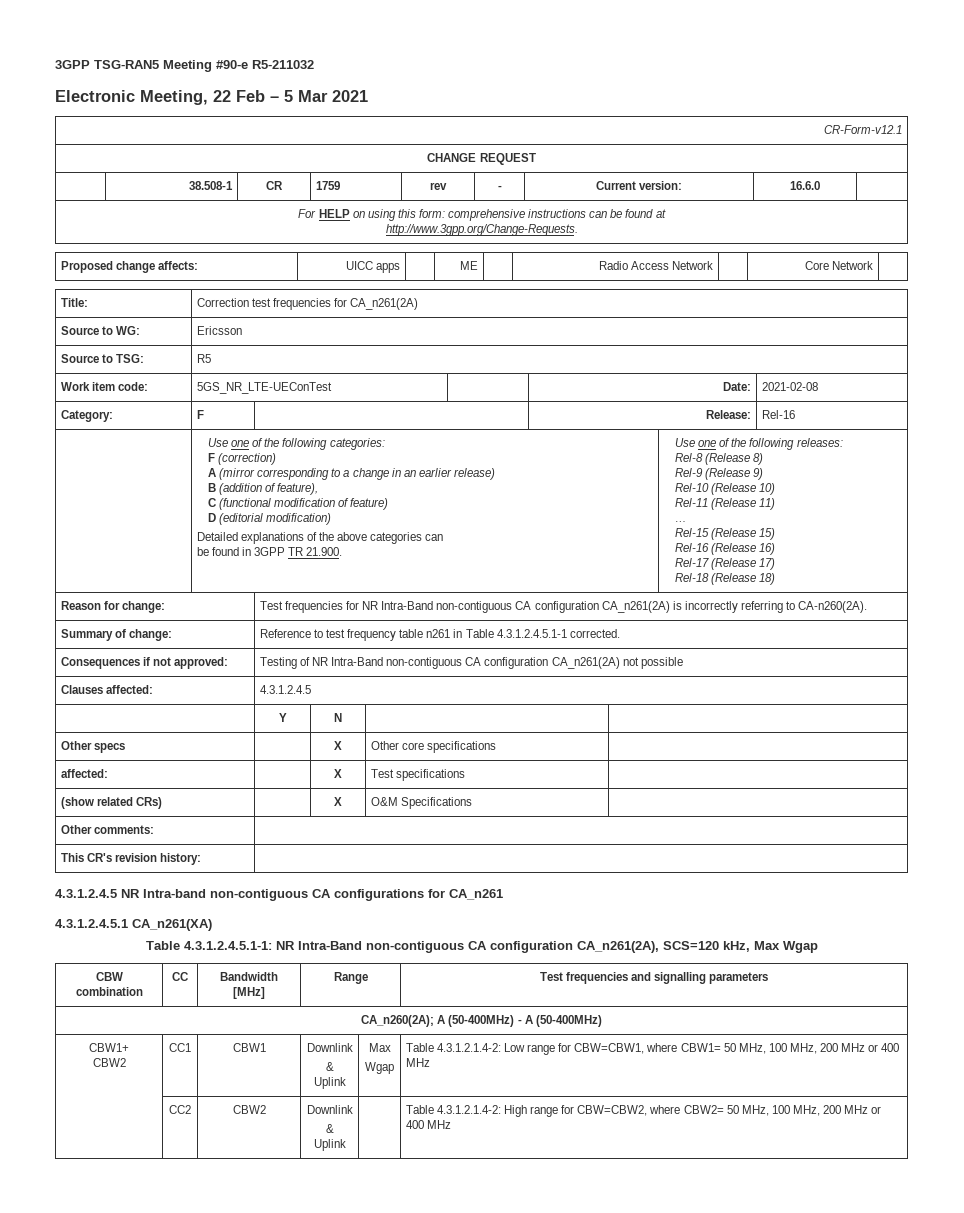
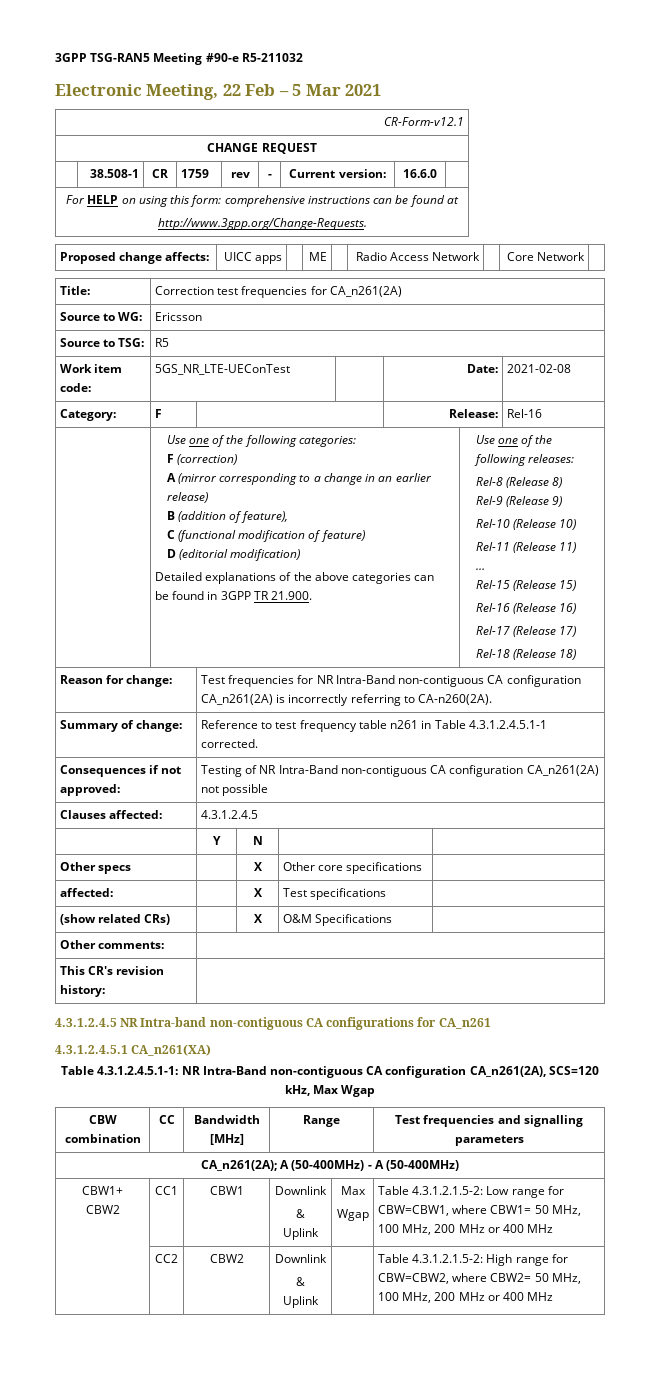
[361,1015,435,1027] CA_n260(2A); -> [200,1160,277,1171] CA_n261(2A);
[436,1043,501,1052] 4.3.1.2.1.4-2: -> [412,1186,484,1195] 4.3.1.2.1.5-2:
[436,1105,501,1114] 4.3.1.2.1.4-2: -> [412,1254,484,1263] 4.3.1.2.1.5-2:

